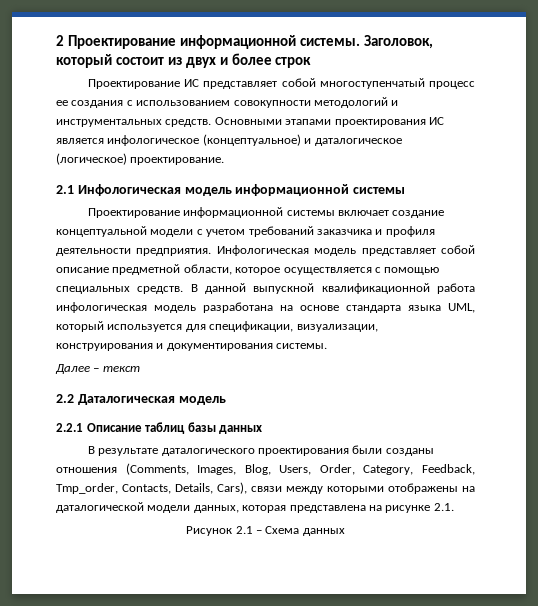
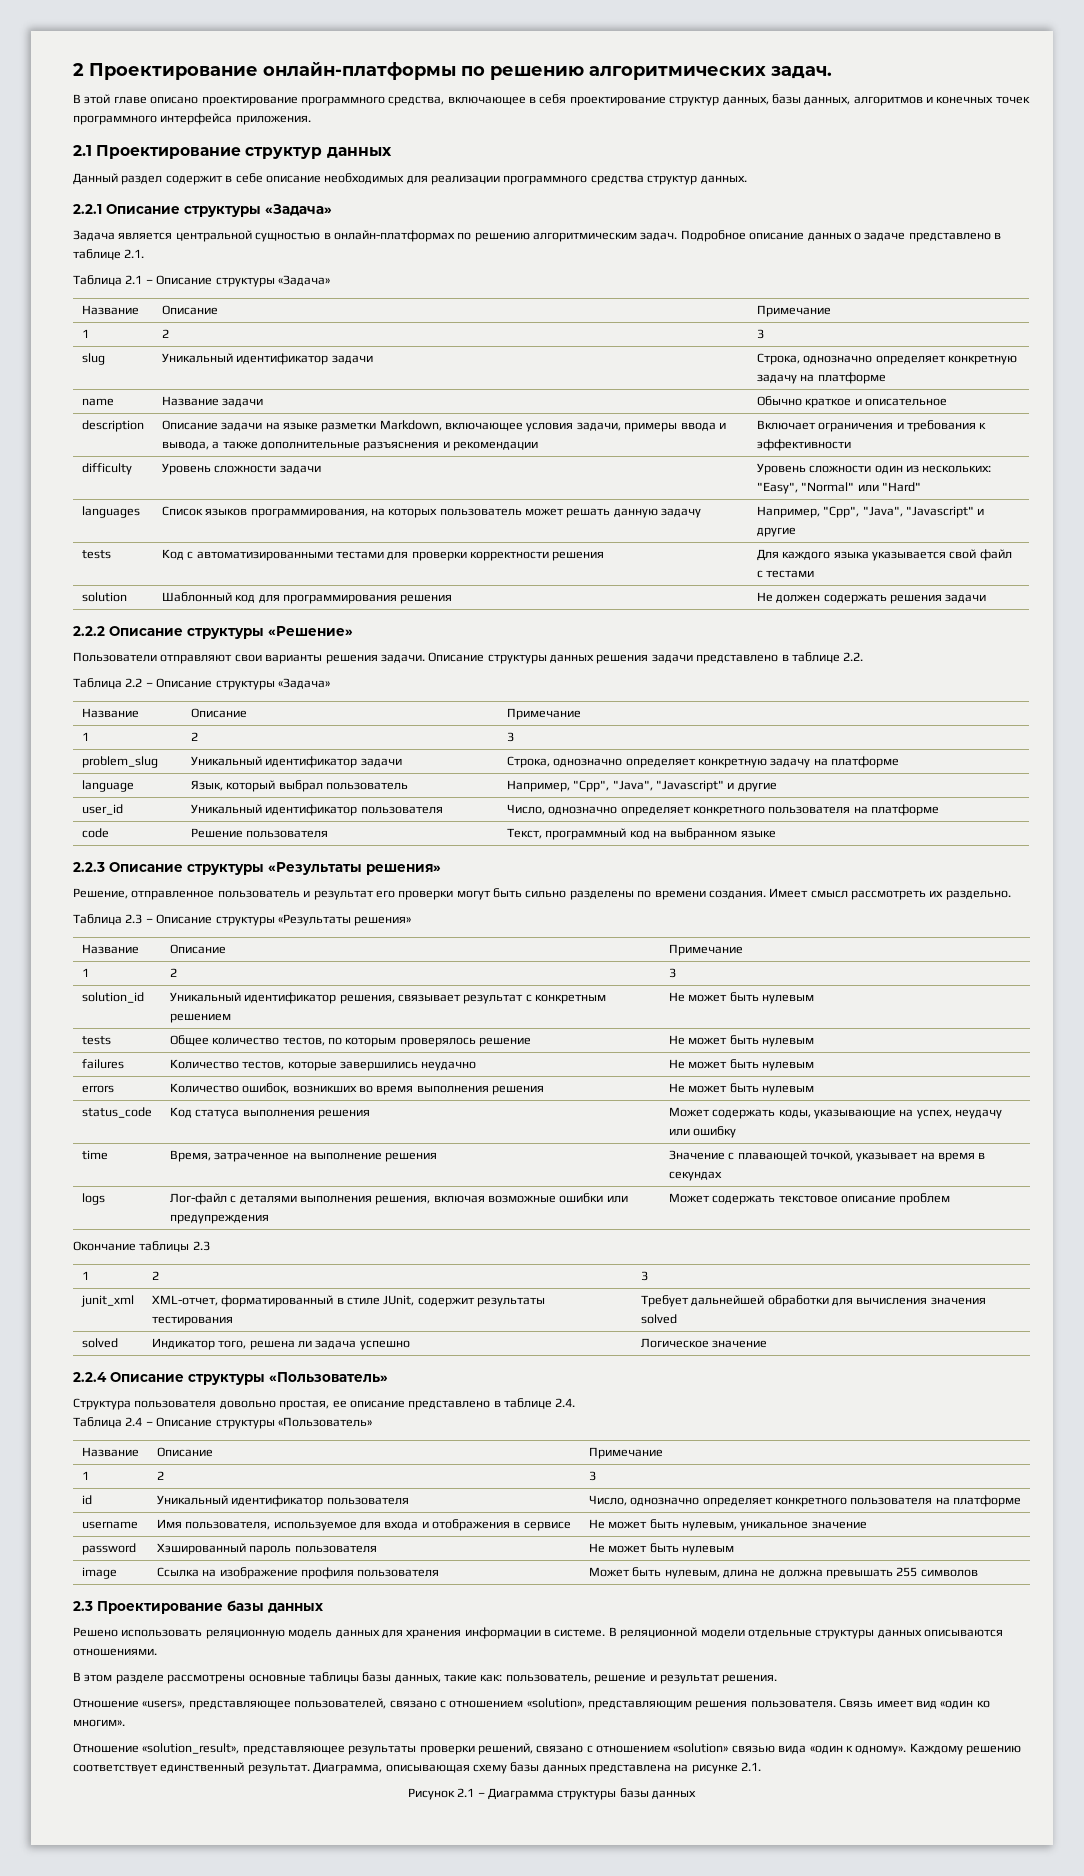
[179,35,433,49] [56,53,312,68] [87,78,475,89] [56,97,399,108] [56,117,444,127] [56,134,402,146] [56,153,225,165] [56,184,406,196] [87,207,445,218] [56,226,435,237] [56,245,475,256] [56,264,440,275] [56,283,475,294] [56,302,475,313] [56,321,378,332] [56,343,328,351] [55,364,140,374] [56,394,226,405] [56,422,263,434] [87,445,434,456] [56,463,475,475] [56,482,475,494] [56,502,287,513] информационной системы. Заголовок, который состоит из двух и более строк // Проектирование ИС представляет собой многоступенчатый процесс ее создания с использованием совокупности методологий и инструментальных средств. Основными этапами проектирования ИС является инфологическое (концептуальное) и даталогическое (логическое) проектирование. // 2.1 Инфологическая модель информационной системы // Проектирование информационной системы включает создание концептуальной модели с учетом требований заказчика и профиля деятельности предприятия. Инфологическая модель представляет собой описание предметной области, которое осуществляется с помощью специальных средств. В данной выпускной квалификационной работа инфологическая модель разработана на основе стандарта языка UML, который используется для спецификации, визуализации, конструирования и документирования системы. // Далее – текст // 2.2 Даталогическая модель // 2.2.1 Описание таблиц базы данных // В результате даталогического проектирования были созданы отношения (Comments, Images, Blog, Users, Order, Category, Feedback, Tmp_order, Contacts, Details, Cars), связи между которыми отображены на даталогической модели данных, которая -> [263,62,832,80] [73,94,1030,106] [73,113,311,125] [73,145,392,159] [73,173,747,185] [73,204,332,217] [73,230,1001,242] [73,249,145,260] [73,275,330,287] [81,305,139,315] [161,305,218,315] [756,305,831,317] [81,329,89,338] [161,329,169,338] [756,329,764,339] [81,353,105,365] [161,353,373,365] [756,353,1017,365] [756,372,886,384] [81,398,114,406] [161,396,264,407] [756,396,947,408] [81,420,144,432] [161,420,726,432] [161,441,539,451] [756,420,987,432] [756,439,851,451] [81,463,132,475] [161,463,321,475] [756,463,992,475] [756,482,921,494] [81,506,140,518] [161,506,702,518] [756,506,985,518] [756,527,796,537] [81,550,111,559] [161,549,605,561] [756,549,1012,561] [756,570,815,578] [81,592,127,602] [161,592,453,604] [756,592,987,604] [73,626,353,639] [73,652,864,664] [73,678,330,690] [81,708,139,718] [190,708,247,718] [506,708,581,720] [81,732,89,741] [190,732,198,741] [506,732,514,742] [81,756,158,768] [190,756,402,768] [506,756,900,768] [81,780,134,792] [190,780,408,792] [506,780,777,792] [81,804,123,815] [190,804,443,816] [506,804,940,816] [81,828,109,838] [190,828,329,838] [506,828,776,840] [73,862,441,875] [73,888,1011,900] [73,914,412,926] [81,944,139,954] [169,944,226,954] [668,944,743,956] [81,968,89,977] [169,968,177,977] [668,968,676,978] [81,992,144,1003] [169,992,607,1004] [169,1013,231,1023] [668,992,814,1004] [81,1036,111,1045] [169,1035,532,1047] [668,1035,814,1047] [81,1059,124,1069] [169,1059,477,1071] [668,1059,814,1071] [81,1085,114,1093] [169,1083,545,1095] [668,1083,814,1095] [81,1107,152,1118] [169,1107,370,1119] [668,1107,1003,1119] [668,1126,737,1138] [81,1150,108,1160] [169,1150,438,1162] [668,1150,986,1162] [668,1171,722,1181] [81,1193,105,1205] [169,1193,628,1205] [169,1214,269,1224] [668,1193,951,1205] [73,1241,210,1252] [81,1271,89,1280] [151,1271,159,1280] [640,1271,648,1281] [80,1295,134,1307] [151,1295,546,1307] [151,1316,233,1326] [640,1295,986,1307] [640,1314,677,1324] [81,1338,118,1348] [151,1338,410,1350] [640,1338,768,1348] [73,1372,388,1385] [73,1398,576,1410] [73,1417,372,1429] [81,1447,139,1457] [156,1447,213,1457] [588,1447,663,1459] [81,1471,89,1480] [156,1471,164,1480] [588,1471,596,1481] [81,1495,92,1505] [156,1495,409,1507] [588,1495,1022,1507] [81,1521,138,1529] [156,1519,571,1531] [588,1519,867,1531] [81,1543,136,1555] [156,1543,377,1555] [588,1543,734,1555] [81,1567,117,1579] [156,1567,440,1579] [588,1567,978,1579] [73,1600,323,1614] [73,1627,1003,1639] [73,1648,157,1656] [73,1672,778,1684] [73,1698,990,1710] [73,1719,125,1727] [73,1743,1021,1755] [73,1762,587,1774] онлайн-платформы по решению алгоритмических задач. // В этой главе описано проектирование программного средства, включающее в себя проектирование структур данных, базы данных, алгоритмов и конечных точек программного интерфейса приложения. // 2.1 Проектирование структур данных // Данный раздел содержит в себе описание необходимых для реализации программного средства структур данных. // 2.2.1 Описание структуры «Задача» // Задача является центральной сущностью в онлайн-платформах по решению алгоритмическим задач. Подробное описание данных о задаче представлено в таблице 2.1. // Таблица 2.1 – Описание структуры «Задача» // Название | Описание | Примечание // 1 | 2 | 3 // slug | Уникальный идентификатор задачи | Строка, однозначно определяет конкретную задачу на платформе // name | Название задачи | Обычно краткое и описательное // description | Описание задачи на языке разметки Markdown, включающее условия задачи, примеры ввода и вывода, а также дополнительные разъяснения и рекомендации | Включает ограничения и требования к эффективности // difficulty | Уровень сложности задачи | Уровень сложности один из нескольких: "Easy", "Normal" или "Hard" // languages | Список языков программирования, на которых пользователь может решать данную задачу | Например, "Cpp", "Java", "Javascript" и другие // tests | Код с автоматизированными тестами для проверки корректности решения | Для каждого языка указывается свой файл с тестами // solution | Шаблонный код для программирования решения | Не должен содержать решения задачи // 2.2.2 Описание структуры «Решение» // Пользователи отправляют свои варианты решения задачи. Описание структуры данных решения задачи представлено в таблице 2.2. // Таблица 2.2 – Описание структуры «Задача» // Название | Описание | Примечание // 1 | 2 | 3 // problem_slug | Уникальный идентификатор задачи | Строка, однозначно определяет конкретную задачу на платформе // language | Язык, который выбрал пользователь | Например, "Cpp", "Java", "Javascript" и другие // user_id | Уникальный идентификатор пользователя | Число, однозначно определяет конкретного пользователя на платформе // code | Решение пользователя | Текст, программный код на выбранном языке // 2.2.3 Описание структуры «Результаты решения» // Решение, отправленное пользователь и результат его проверки могут быть сильно разделены по времени создания. Имеет смысл рассмотреть их раздельно. // Таблица 2.3 – Описание структуры «Результаты решения» // Название | Описание | Примечание // 1 | 2 | 3 // solution_id | Уникальный идентификатор решения, связывает результат с конкретным решением | Не может быть нулевым // tests | Общее количество тестов, по которым проверялось решение | Не может быть нулевым // failures | Количество тестов, которые завершились неудачно | Не может быть нулевым // errors | Количество ошибок, возникших во время выполнения решения | Не может быть нулевым // status_code | Код статуса выполнения решения | Может содержать коды, указывающие на успех, неудачу или ошибку // time | Время, затраченное на выполнение решения | Значение с плавающей точкой, указывает на время в секундах // logs | Лог-файл с деталями выполнения решения, включая возможные ошибки или предупреждения | Может содержать текстовое описание проблем // Окончание таблицы 2.3 // 1 | 2 | 3 // junit_xml | XML-отчет, форматированный в стиле JUnit, содержит результаты тестирования | Требует дальнейшей обработки для вычисления значения solved // solved | Индикатор того, решена ли задача успешно | Логическое значение // 2.2.4 Описание структуры «Пользователь» // Структура пользователя довольно простая, ее описание представлено в таблице 2.4. // Таблица 2.4 – Описание структуры «Пользователь» // Название | Описание | Примечание // 1 | 2 | 3 // id | Уникальный идентификатор пользователя | Число, однозначно определяет конкретного пользователя на платформе // username | Имя пользователя, используемое для входа и отображения в сервисе | Не может быть нулевым, уникальное значение // password | Хэшированный пароль пользователя | Не может быть нулевым // image | Ссылка на изображение профиля пользователя | Может быть нулевым, длина не должна превышать 255 символов // 2.3 Проектирование базы данных // Решено использовать реляционную модель данных для хранения информации в системе. В реляционной модели отдельные структуры данных описываются отношениями. // В этом разделе рассмотрены основные таблицы базы данных, такие как: пользователь, решение и результат решения. // Отношение «users», представляющее пользователей, связано с отношением «solution», представляющим решения пользователя. Связь имеет вид «один ко многим». // Отношение «solution_result», представляющее результаты проверки решений, связано с отношением «solution» связью вида «один к одному». Каждому решению соответствует единственный результат. Диаграмма, описывающая схему базы данных
[265,526,300,534] Схема -> [488,1788,649,1800] Диаграмма структуры базы

